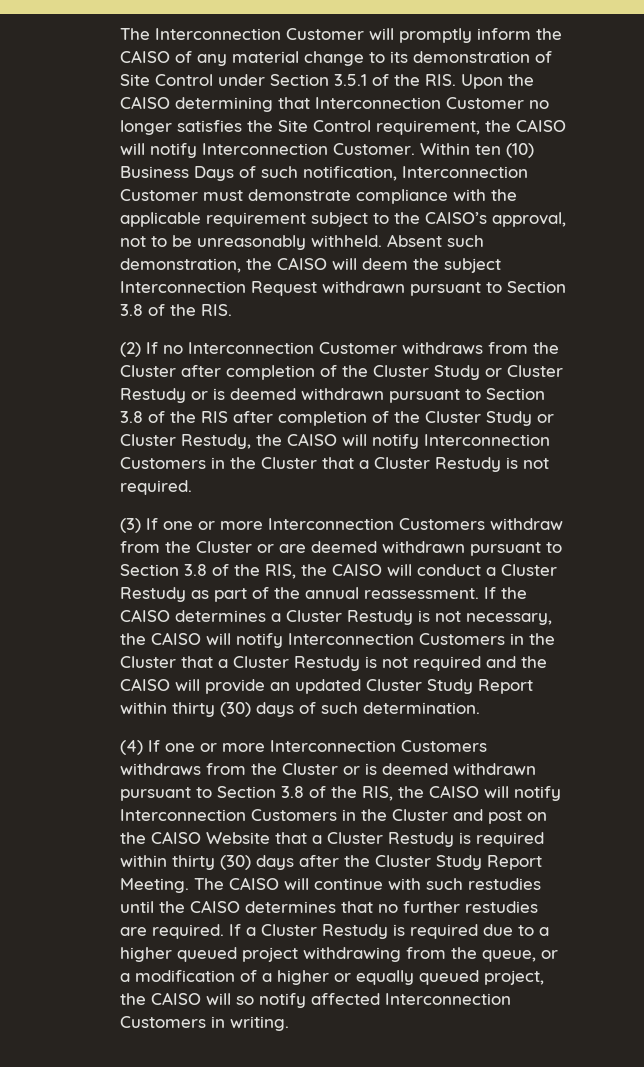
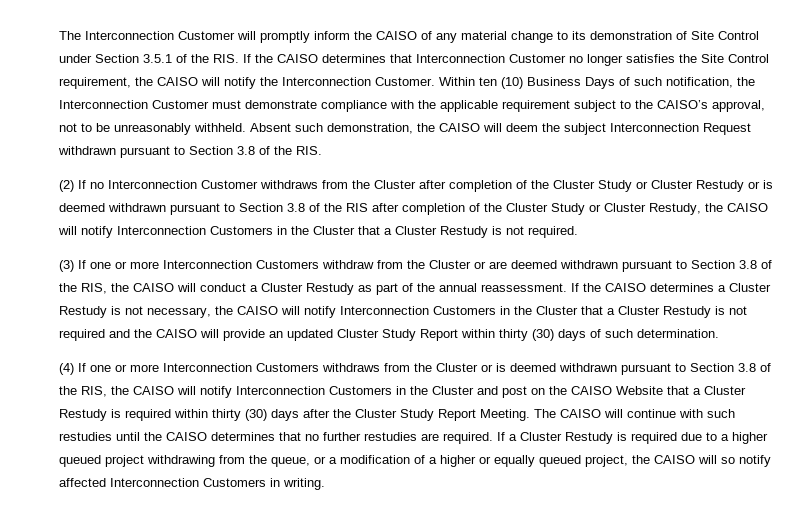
[461,74,535,89] [120,96,274,112] Upon the CAISO determining -> [242,54,386,63] If the CAISO determines
(198, 150) none -> [259,77,278,86] the
(398, 173) none -> [736,77,755,86] the

